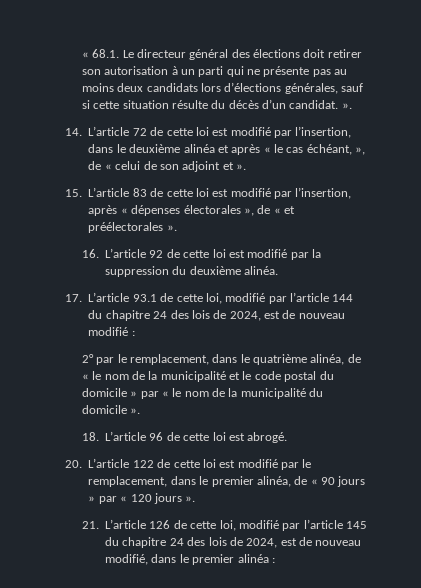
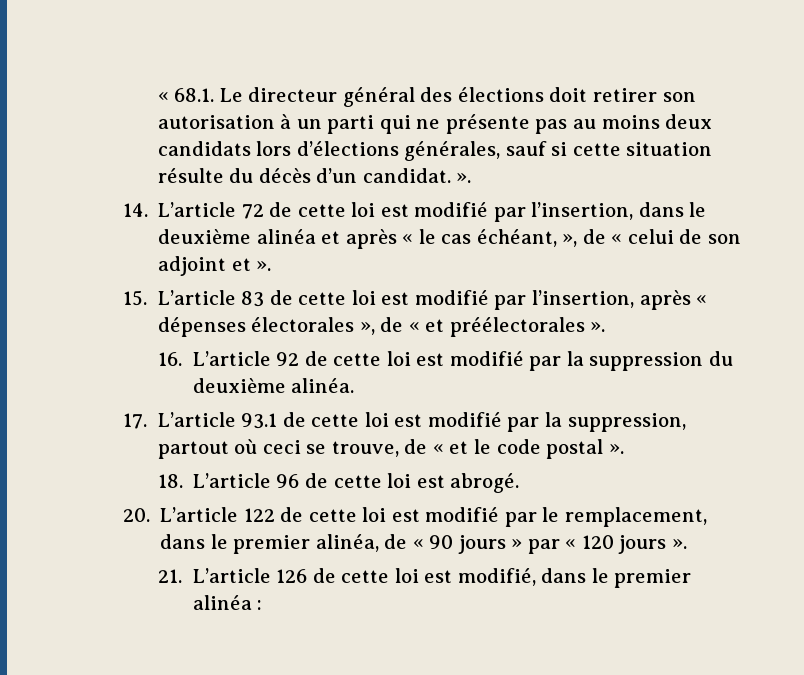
[205,292,354,304] [88,310,345,321] [88,327,135,336] [81,354,361,365] [81,371,334,382] [81,388,324,399] [81,405,127,414] loi, modifié par l’article 144 du chapitre 24 des lois de 2024, est de nouveau modifié : // 2° par le remplacement, dans le quatrième alinéa, de « le nom de la municipalité et le code postal du domicile » par « le nom de la municipalité du domicile -> [364,412,686,432] [157,439,604,459] loi est modifié par la suppression, partout où ceci se trouve, de « et le code postal
[219,519,367,531] [104,537,362,548] loi, modifié par l’article 145 du chapitre 24 des lois de 2024, est de nouveau -> [394,568,453,583] loi est

